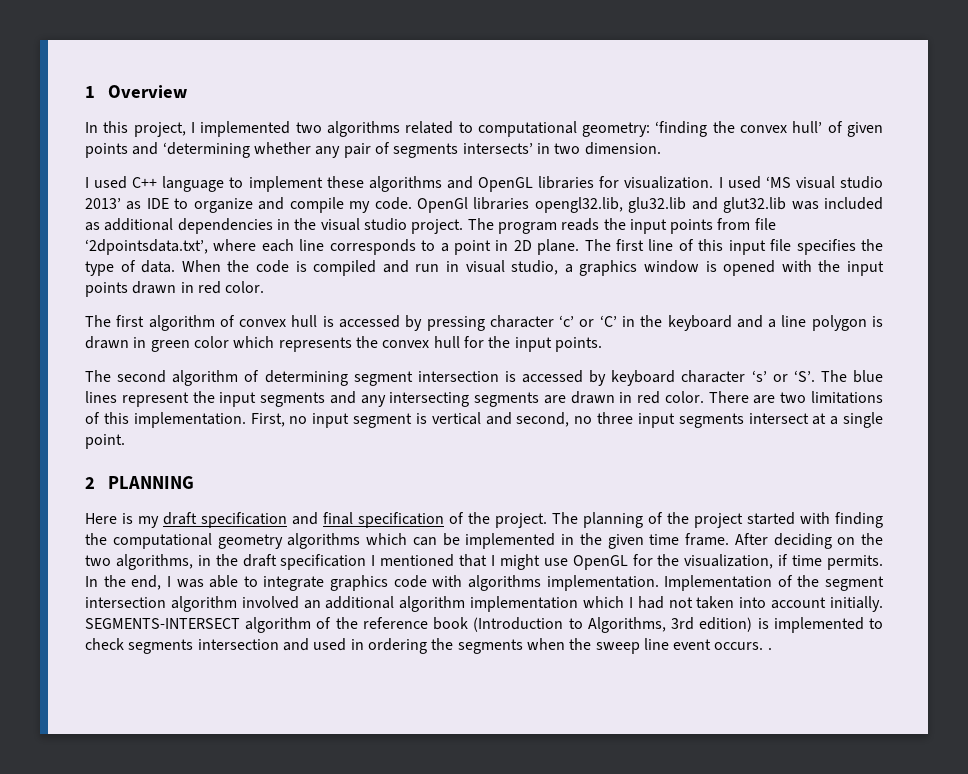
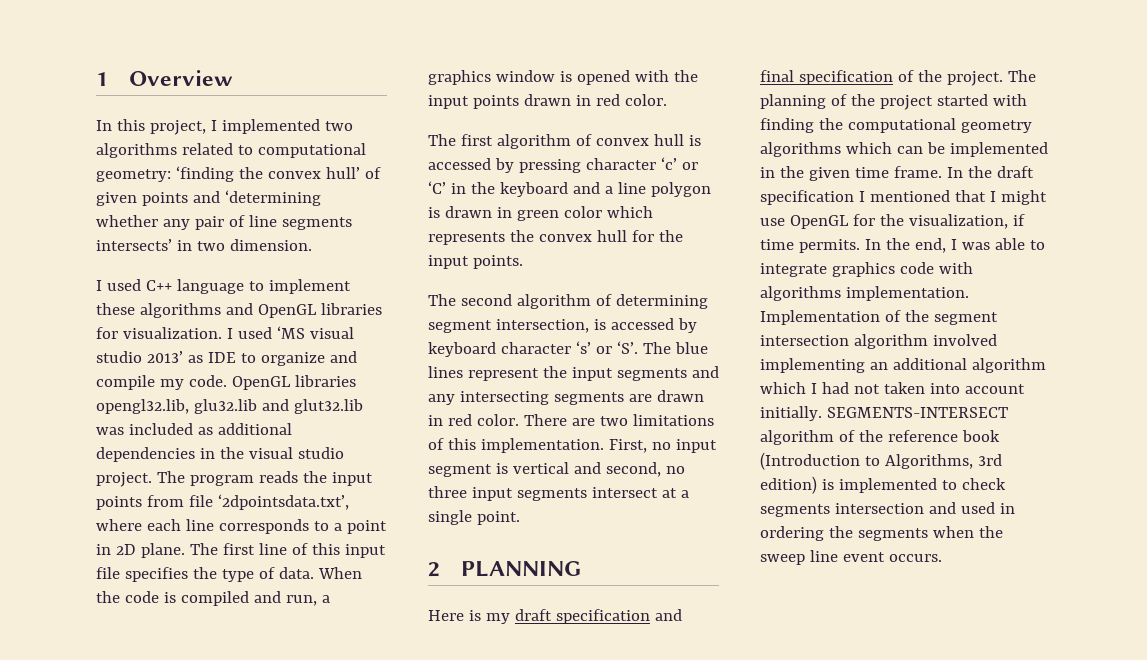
(390, 148) none -> [248,215,277,227] line
[416,197,468,213] OpenGl -> [231,376,291,390] OpenGL
[415,260,559,275] run in visual studio, -> [285,595,317,606] run,
[417,371,499,382] intersection -> [495,319,589,333] intersection,
[734,533,883,549] [85,554,211,570] After deciding on the two algorithms, in -> [946,167,963,178] In
(299, 602) none -> [760,358,865,373] implementing
[470,596,579,612] implementation -> (1046, 365) none
[767,647,772,650] . -> (942, 558) none

